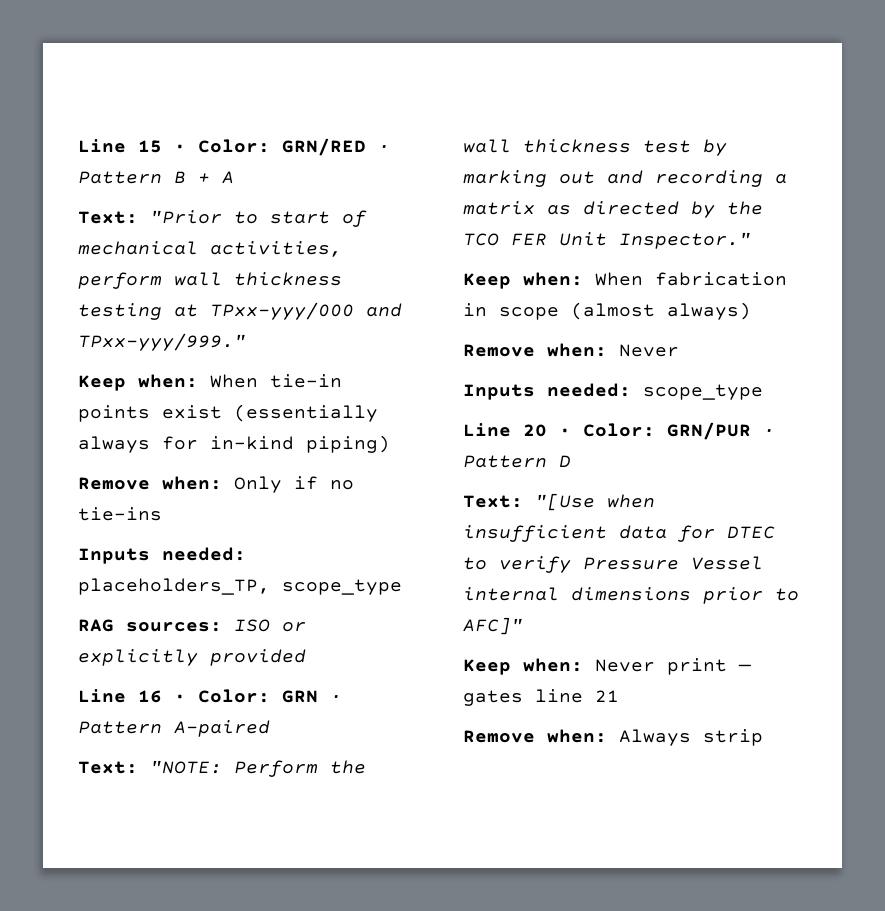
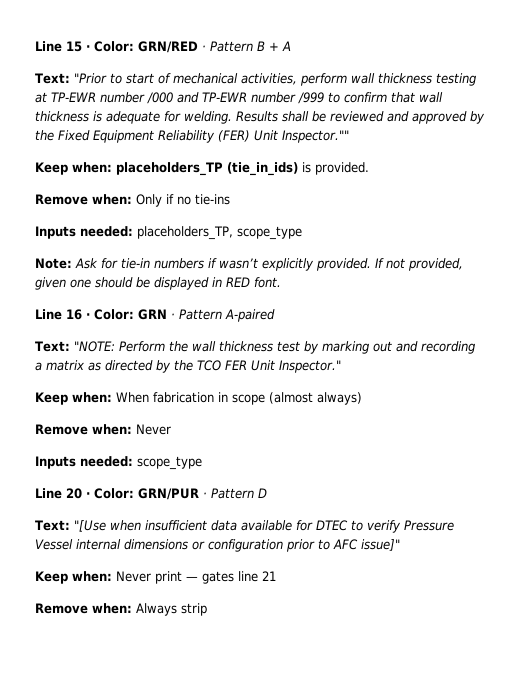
[210,302,402,320] [78,333,246,351] [78,374,342,391] [78,404,378,422] [78,435,390,453] TPxx-yyy/000 and TPxx-yyy/999." // Keep when: When tie-in points exist (essentially always for in-kind piping) -> [51,92,443,104] [35,111,485,124] [35,130,349,143] [35,162,369,176] TP-EWR number /000 and TP-EWR number /999 to confirm that wall thickness is adequate for welding. Results shall be reviewed and approved by the Fixed Equipment Reliability (FER) Unit Inspector."" // Keep when: placeholders_TP (tie_in_ids) is provided.
[78,619,306,632] [78,649,306,666] RAG sources: ISO or explicitly provided -> [35,258,463,271] [35,277,281,290] Note: Ask for tie-in numbers if wasn’t explicitly provided. If not provided, given one should be displayed in RED font.
(667, 532) none -> [240,520,292,531] available
[703,587,799,604] [463,617,523,635] prior to AFC]" -> [192,539,400,552] or configuration prior to AFC issue]"

